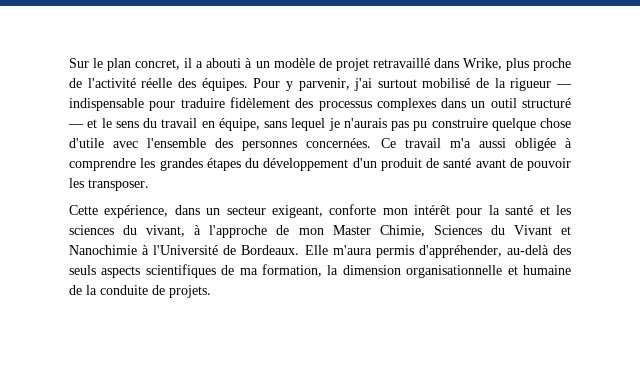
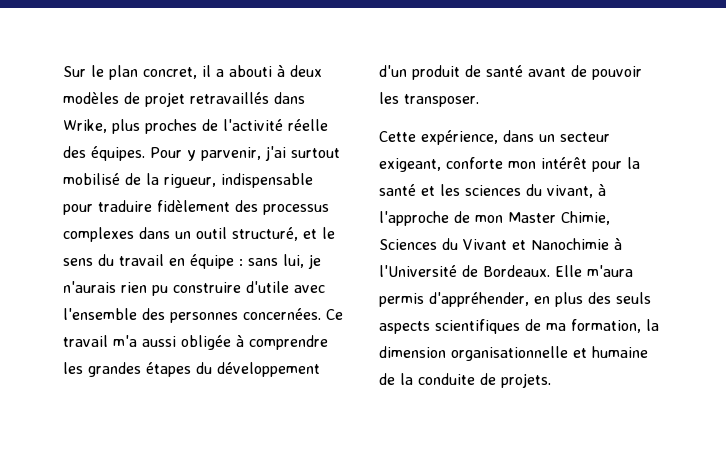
[255,58,315,68] un modèle -> [290,65,322,77] [63,92,119,104] deux modèles
[372,58,430,68] retravaillé -> [190,92,269,104] retravaillés
[533,58,571,71] proche -> [145,119,197,134] proches
[510,78,573,91] rigueur — -> [164,174,216,188] rigueur,
[522,98,571,108] [68,124,84,128] structuré — -> [232,227,298,241] structuré,
[218,118,326,131] équipe, sans lequel -> [190,254,304,269] équipe : sans lui,
[391,121,409,131] pas -> [121,282,147,293] rien
[491,118,571,131] quelque chose -> (241, 287) none
[506,245,549,255] au-delà -> [534,292,583,307] en plus

